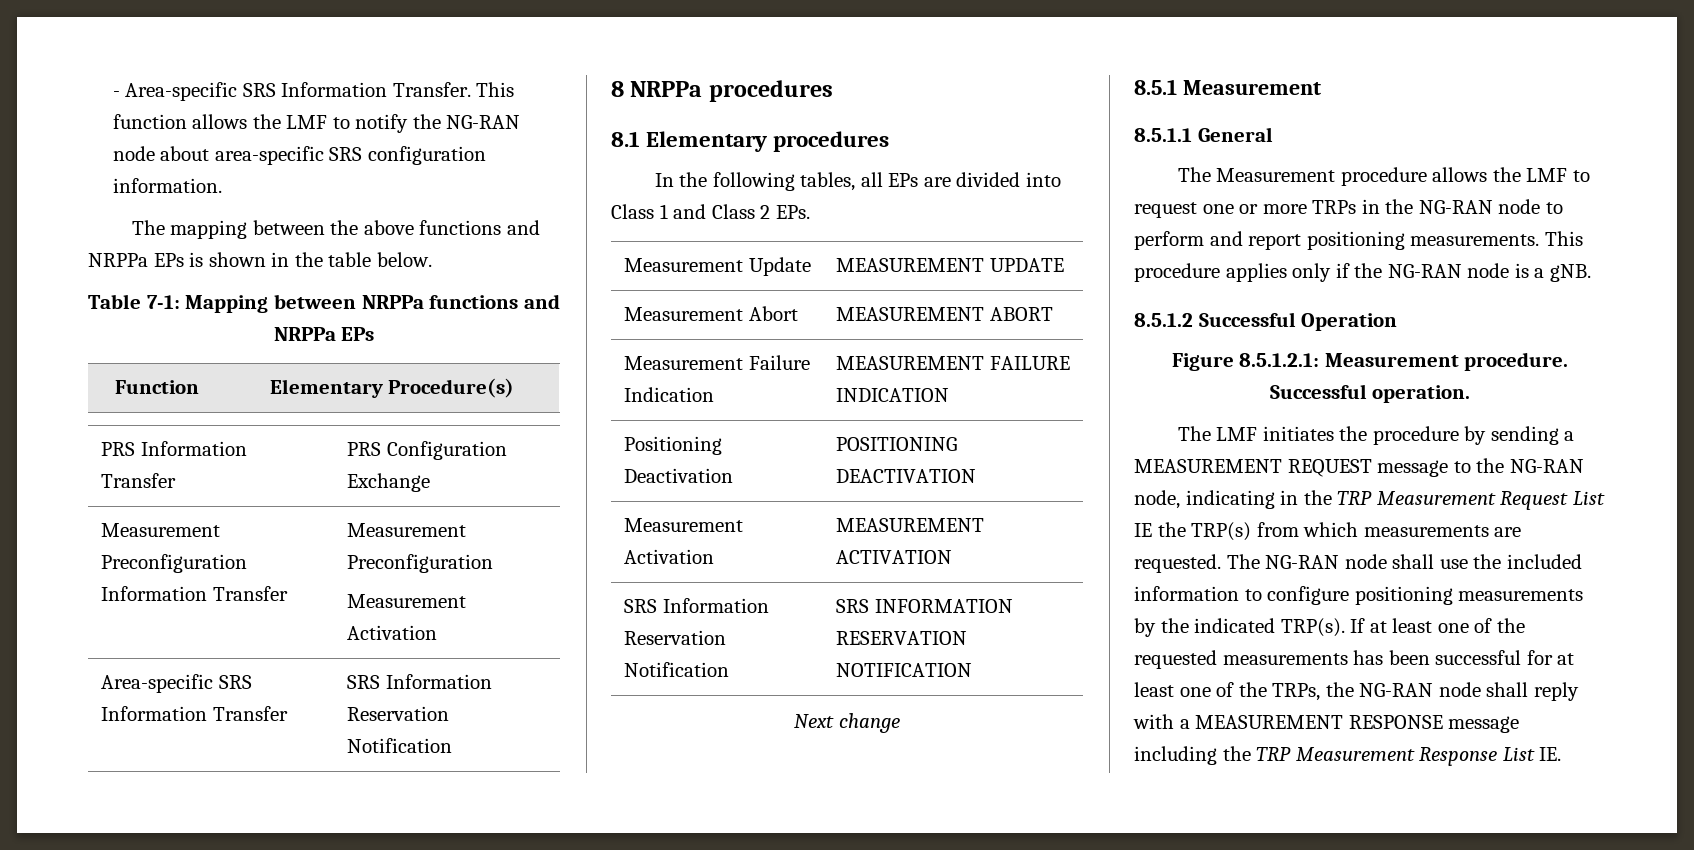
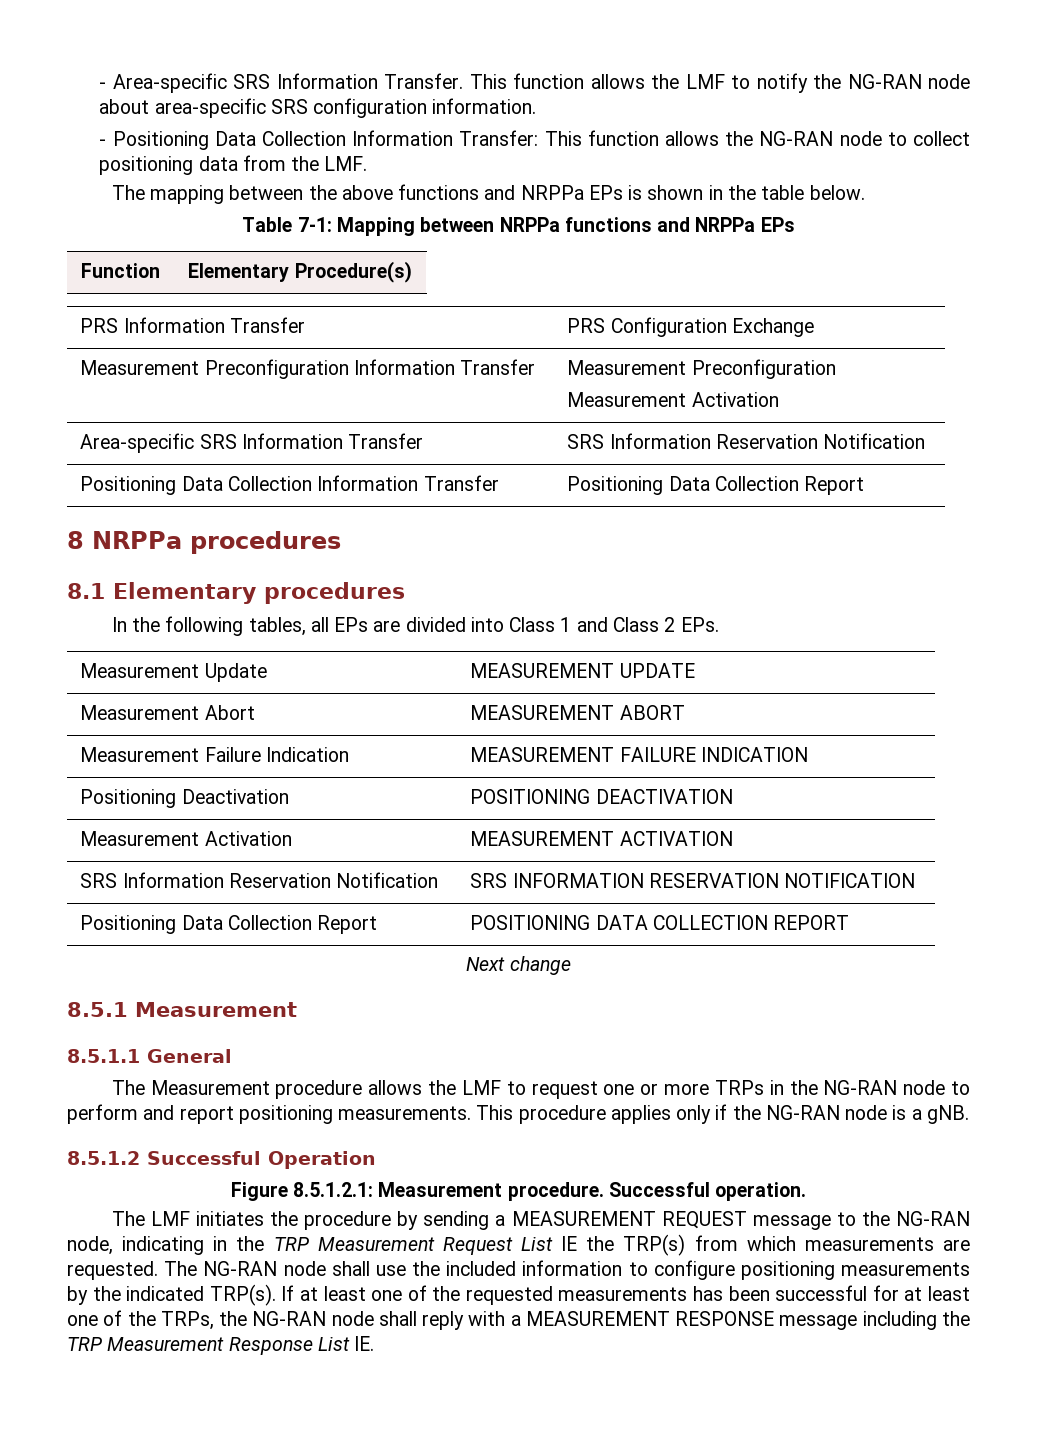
(222, 185) none -> [99,130,971,150] [99,155,368,175] // - Positioning Data Collection Information Transfer: This function allows the NG-RAN node to collect positioning data from the LMF.
(453, 745) none -> [80,475,499,495] [567,476,865,495] // Positioning Data Collection Information Transfer | Positioning Data Collection Report
(973, 670) none -> [80,915,378,934] [470,915,850,930] // Positioning Data Collection Report | POSITIONING DATA COLLECTION REPORT

